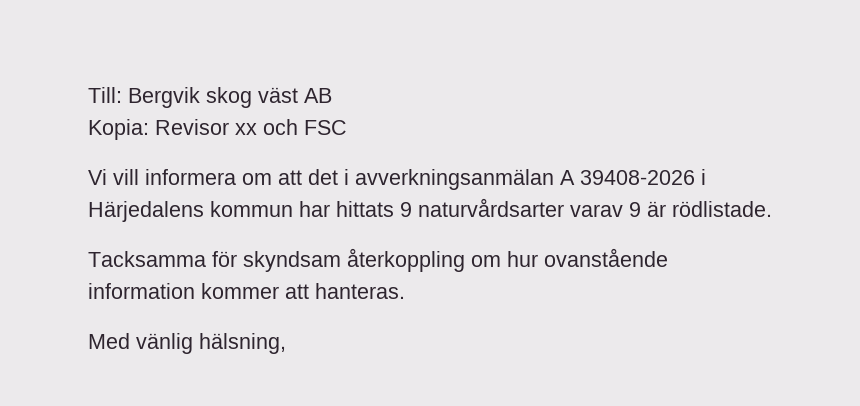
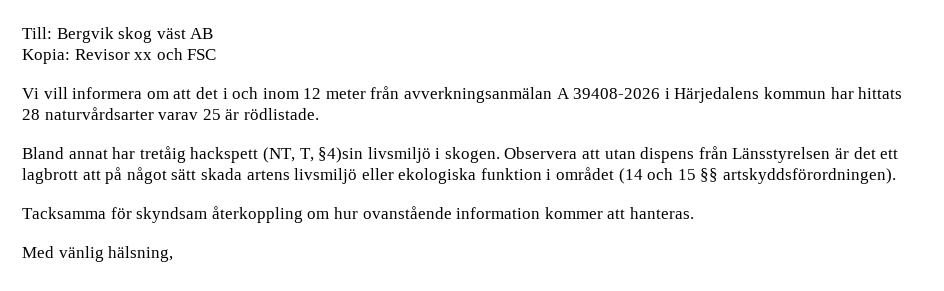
(349, 177) none -> [232,86,400,99] och inom 12 meter från
[400,202,412,217] 9 -> [22,109,40,120] 28
[629,202,641,217] 9 -> [202,109,221,120] 25
(772, 209) none -> [22,146,899,163] [22,167,897,184] // Bland annat har tretåig hackspett (NT, T, §4)sin livsmiljö i skogen. Observera att utan dispens från Länsstyrelsen är det ett lagbrott att på något sätt skada artens livsmiljö eller ekologiska funktion i området (14 och 15 §§ artskyddsförordningen).

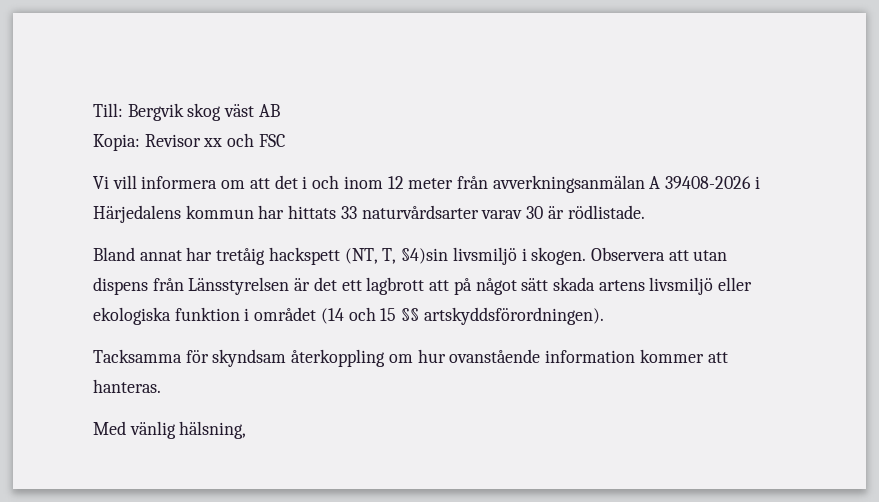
[22,109,40,120] 28 -> [340,206,357,219] 33
[202,109,221,120] 25 -> [526,206,544,219] 30

